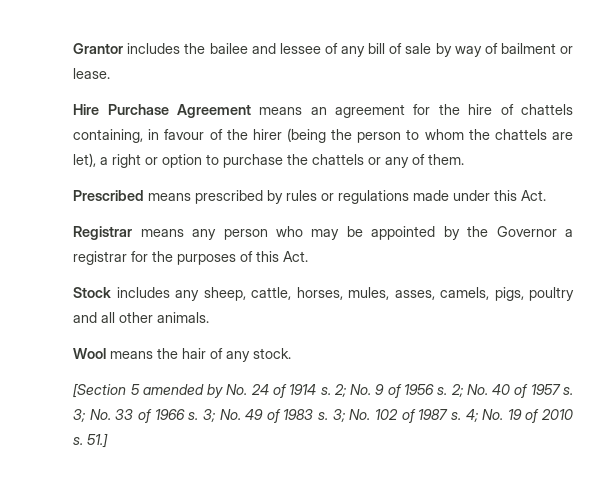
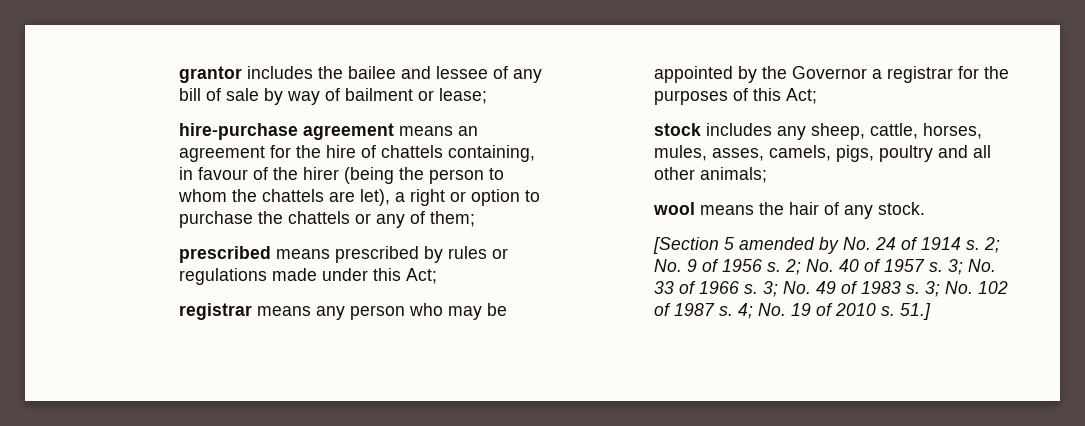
[73,43,124,54] Grantor -> [178,66,242,83] grantor
[73,68,111,79] [73,104,251,118] lease. // Hire Purchase Agreement -> [438,88,487,104] [178,123,394,140] lease; // hire-purchase agreement
[428,154,465,165] [73,190,145,201] them. // Prescribed -> [429,211,475,227] [178,246,271,263] them; // prescribed
[521,190,547,201] [73,226,133,240] Act. // Registrar -> [405,268,437,284] [178,303,252,320] Act; // registrar
[283,251,309,262] [73,287,112,298] Act. // Stock -> [785,88,817,104] [653,123,701,136] Act; // stock
[157,312,210,323] [73,348,107,359] animals. // Wool -> [699,167,767,183] [652,202,695,215] animals; // wool

